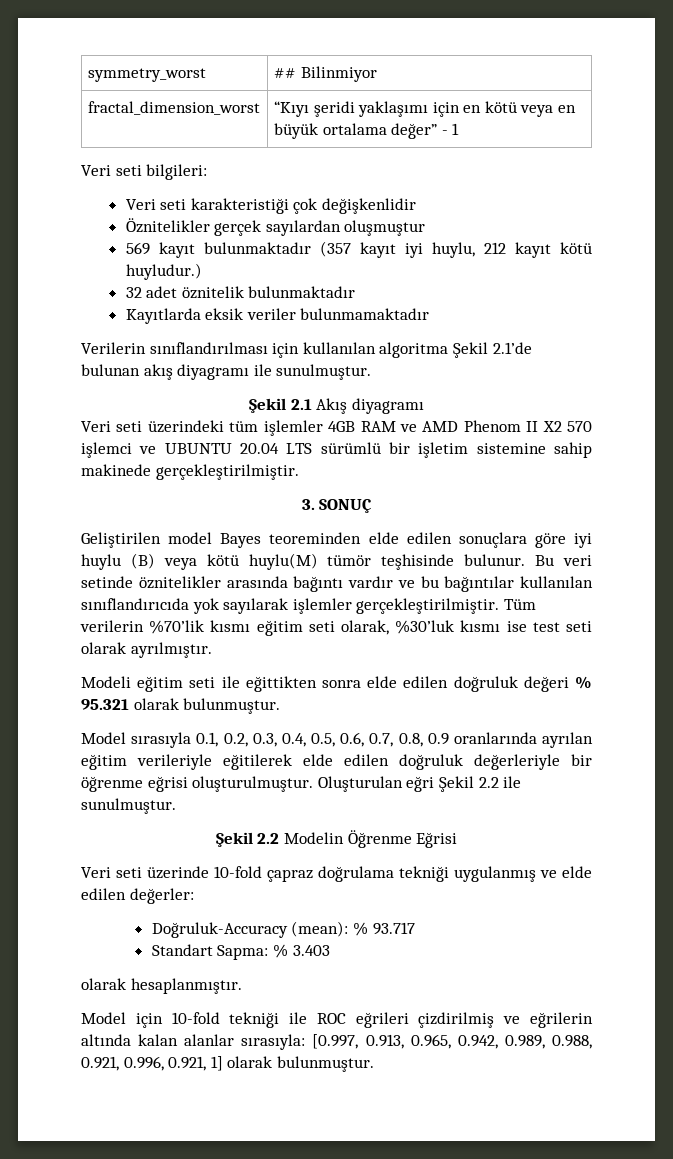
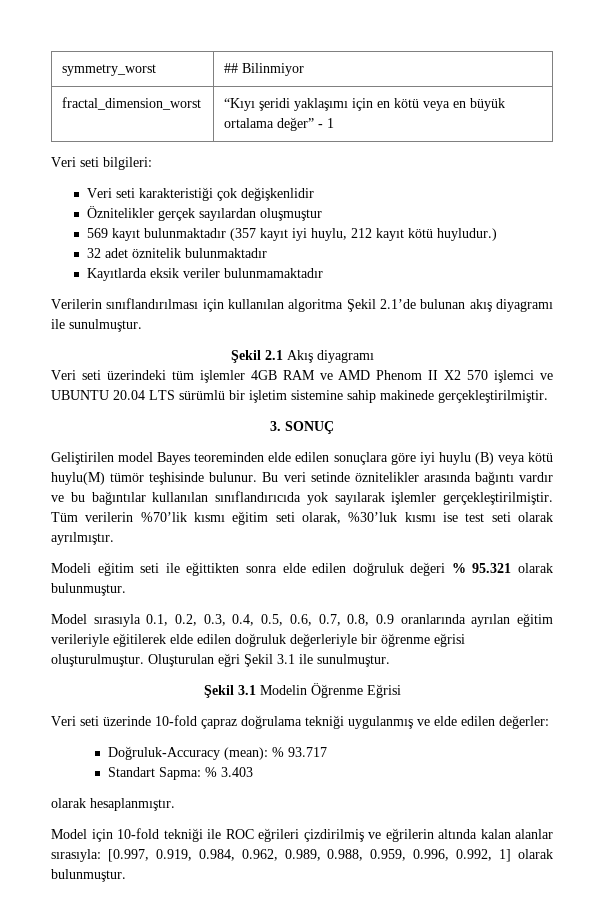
[478,776,522,788] [81,798,176,814] [215,832,280,847] 2.2 ile sunulmuştur. // Şekil 2.2 -> [277,654,390,667] [203,685,256,698] 3.1 ile sunulmuştur. // Şekil 3.1
[365,1034,592,1049] [81,1056,207,1071] 0.913, 0.965, 0.942, 0.989, 0.988, 0.921, 0.996, 0.921, -> [155,849,493,861] 0.919, 0.984, 0.962, 0.989, 0.988, 0.959, 0.996, 0.992,

